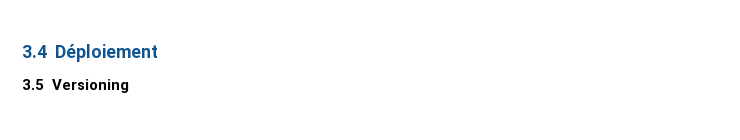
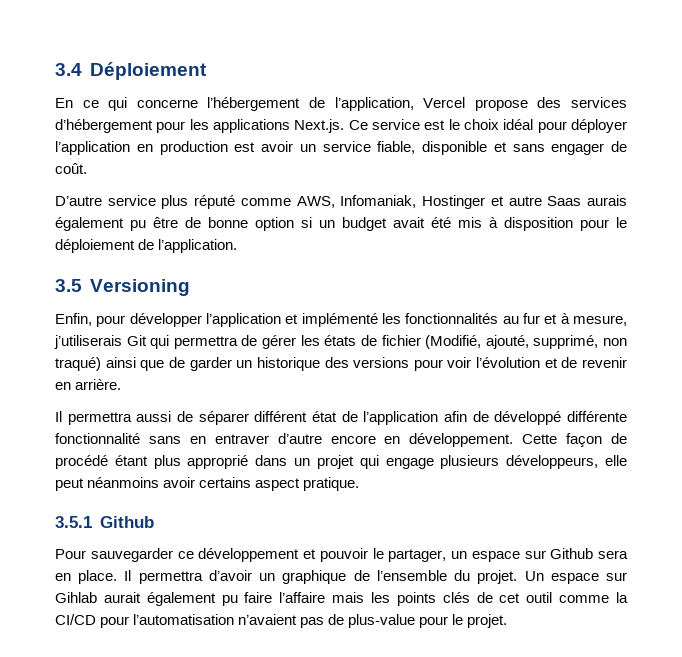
[22,79,129,93] 3.5 Versioning -> [55,97,628,111] [55,119,627,133] [55,141,627,155] [55,163,87,174] [55,195,628,209] [55,217,627,231] [55,239,238,253] [55,279,190,296] [55,313,627,327] [54,335,628,349] [55,357,628,371] [55,379,122,390] [55,411,628,425] [55,433,627,447] [55,455,628,469] [55,477,360,491] [55,516,154,528] [55,548,628,562] [55,570,627,584] [55,592,629,606] [55,614,508,628] En ce qui concerne l’hébergement de l’application, Vercel propose des services d’hébergement pour les applications Next.js. Ce service est le choix idéal pour déployer l’application en production est avoir un service fiable, disponible et sans engager de coût. // D’autre service plus réputé comme AWS, Infomaniak, Hostinger et autre Saas aurais également pu être de bonne option si un budget avait été mis à disposition pour le déploiement de l’application. // 3.5 Versioning // Enfin, pour développer l’application et implémenté les fonctionnalités au fur et à mesure, j’utiliserais Git qui permettra de gérer les états de fichier (Modifié, ajouté, supprimé, non traqué) ainsi que de garder un historique des versions pour voir l’évolution et de revenir en arrière. // Il permettra aussi de séparer différent état de l’application afin de développé différente fonctionnalité sans en entraver d’autre encore en développement. Cette façon de procédé étant plus approprié dans un projet qui engage plusieurs développeurs, elle peut néanmoins avoir certains aspect pratique. // 3.5.1 Github // Pour sauvegarder ce développement et pouvoir le partager, un espace sur Github sera en place. Il permettra d’avoir un graphique de l’ensemble du projet. Un espace sur Gihlab aurait également pu faire l’affaire mais les points clés de cet outil comme la CI/CD pour l’automatisation n’avaient pas de plus-value pour le projet.

